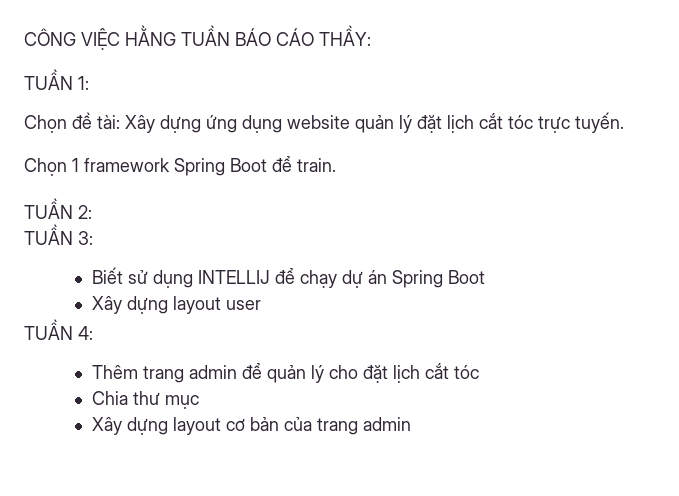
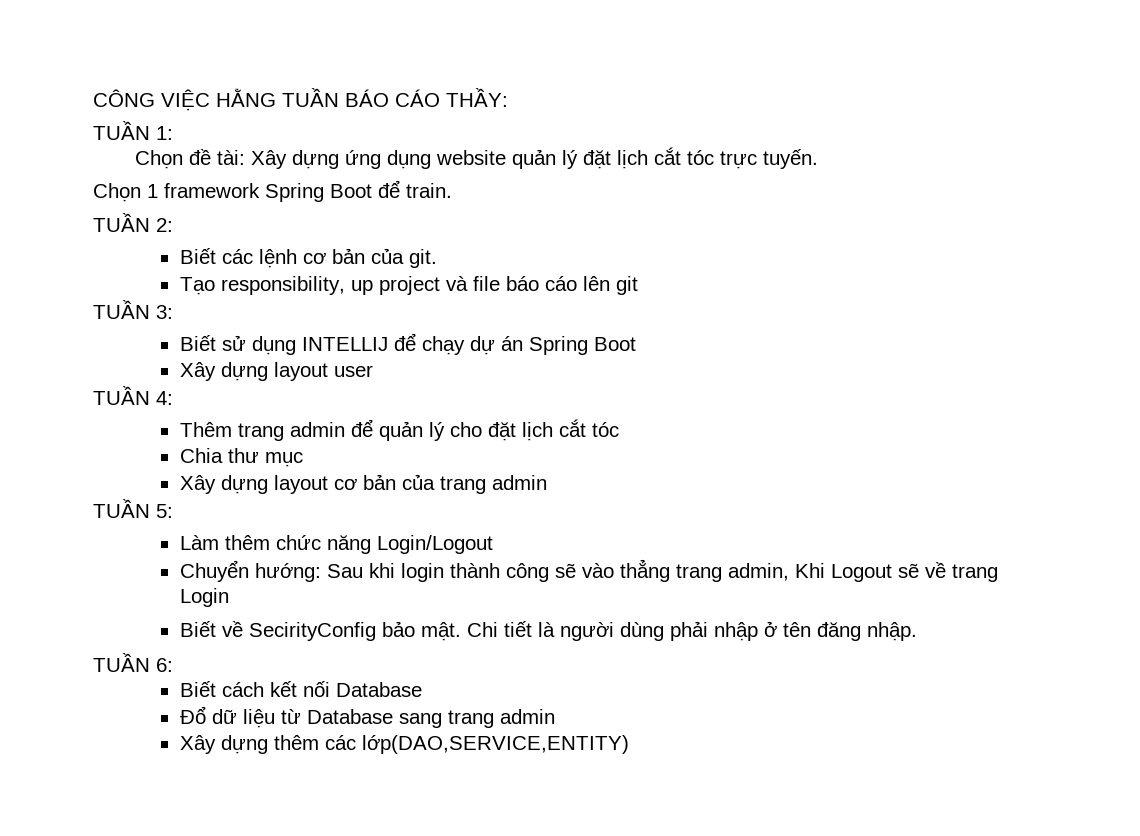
(92, 212) none -> [179,248,437,268] [179,276,638,295] // Biết các lệnh cơ bản của git. // Tạo responsibility, up project và file báo cáo lên git
(411, 424) none -> [93,499,173,518] [179,535,493,554] [179,559,998,582] [179,588,229,607] [179,621,917,641] [93,653,173,672] [179,681,422,697] [179,706,555,728] [179,735,629,754] // TUẦN 5: // Làm thêm chức năng Login/Logout // Chuyển hướng: Sau khi login thành công sẽ vào thẳng trang admin, Khi Logout sẽ về trang Login // Biết về SecirityConfig bảo mật. Chi tiết là người dùng phải nhập ở tên đăng nhập. // TUẦN 6: // Biết cách kết nối Database // Đổ dữ liệu từ Database sang trang admin // Xây dựng thêm các lớp(DAO,SERVICE,ENTITY)

